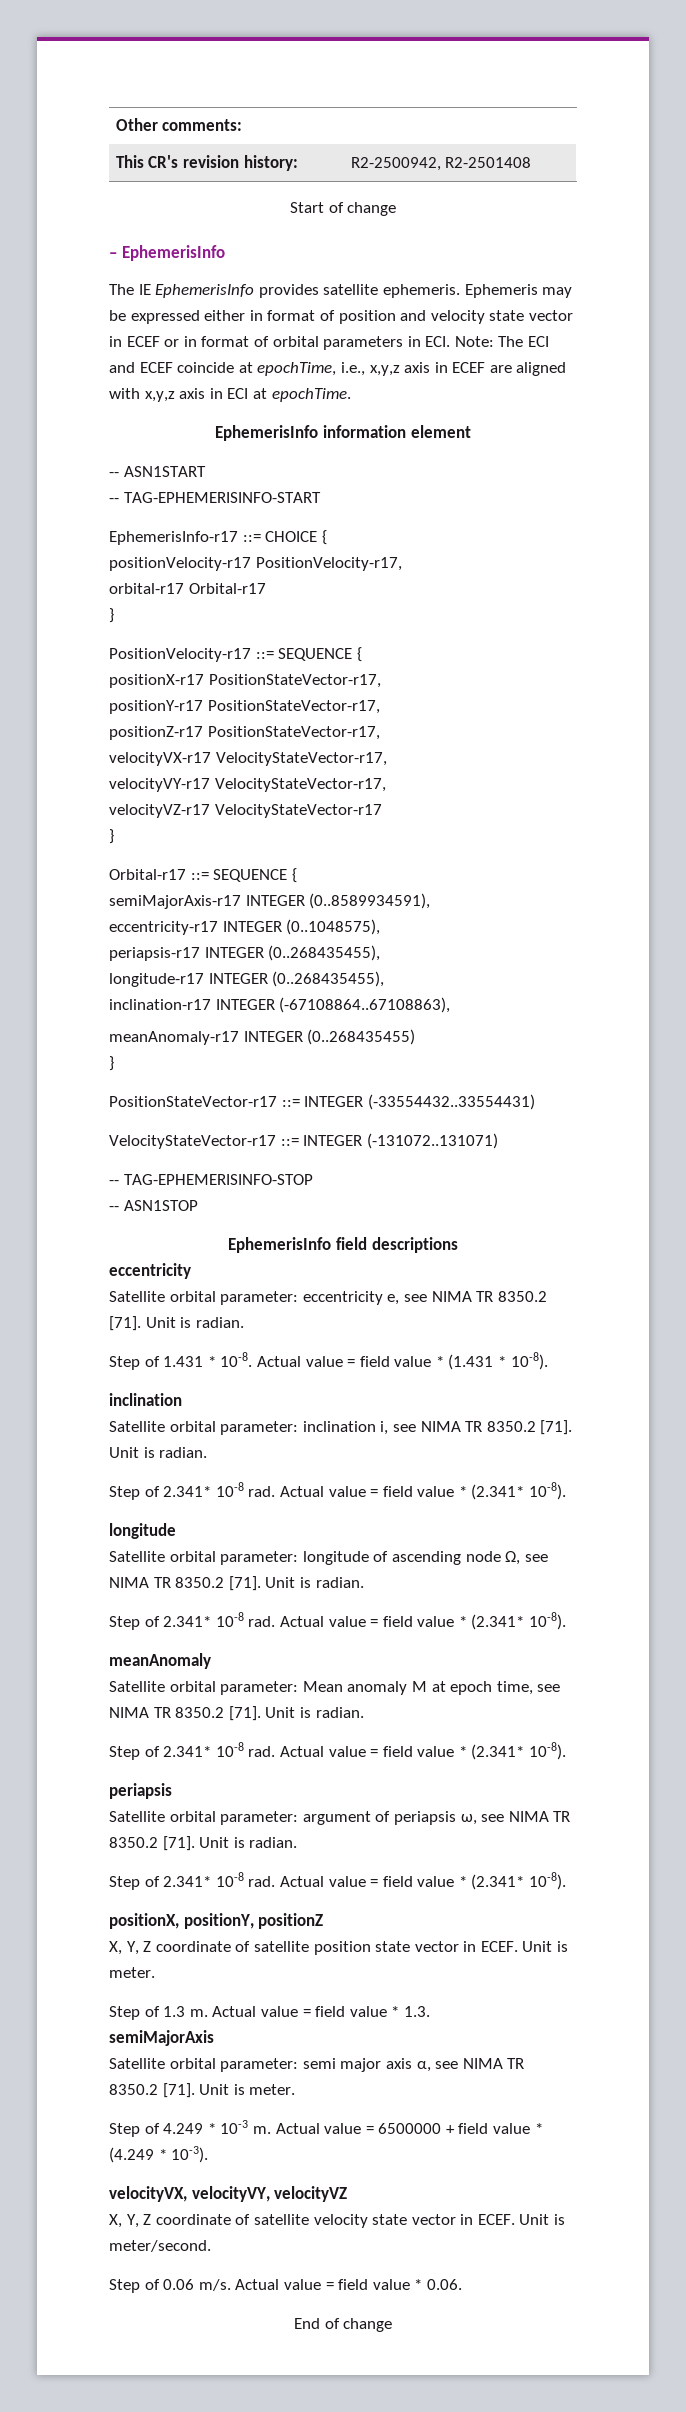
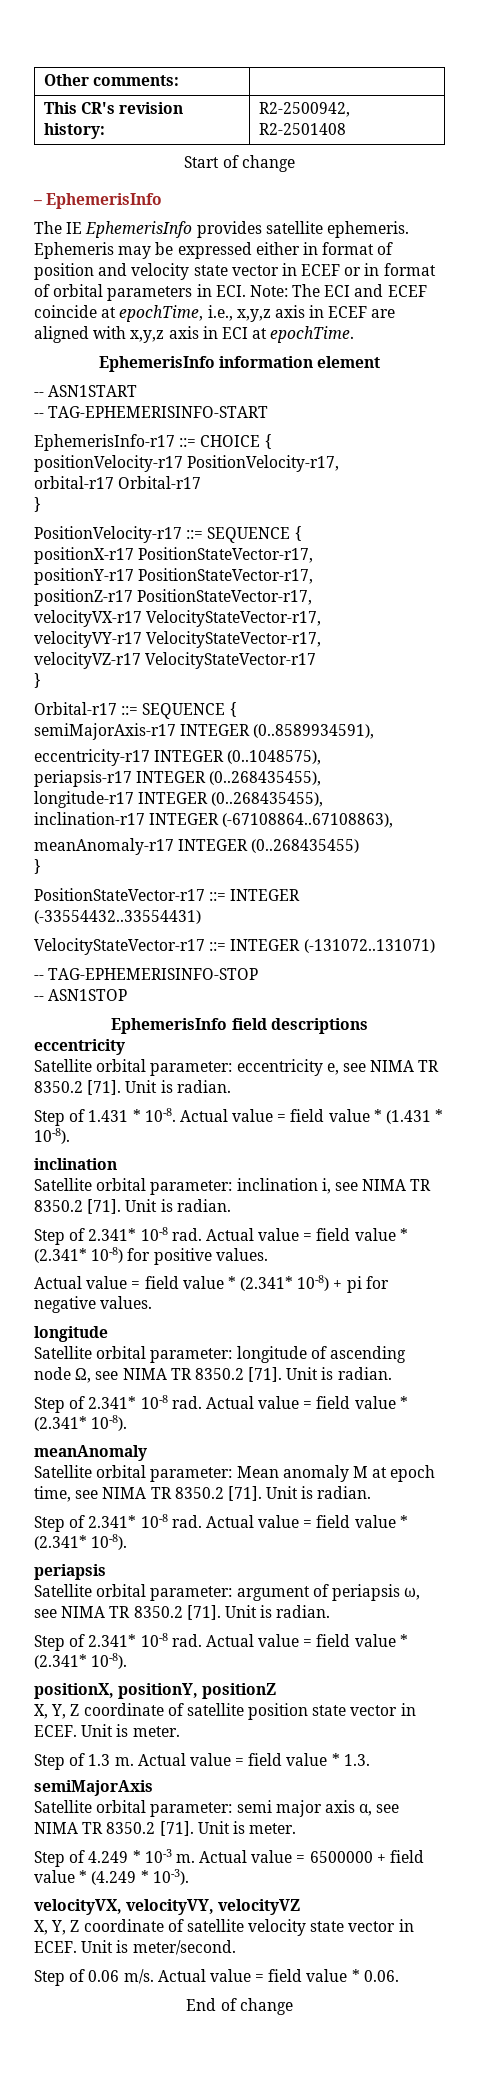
[529,1482,567,1500] 10-8). -> [91,1247,268,1265] [34,1275,389,1293] [34,1296,153,1313] 10-8) for positive values. // Actual value = field value * (2.341* 10-8) + pi for negative values.

